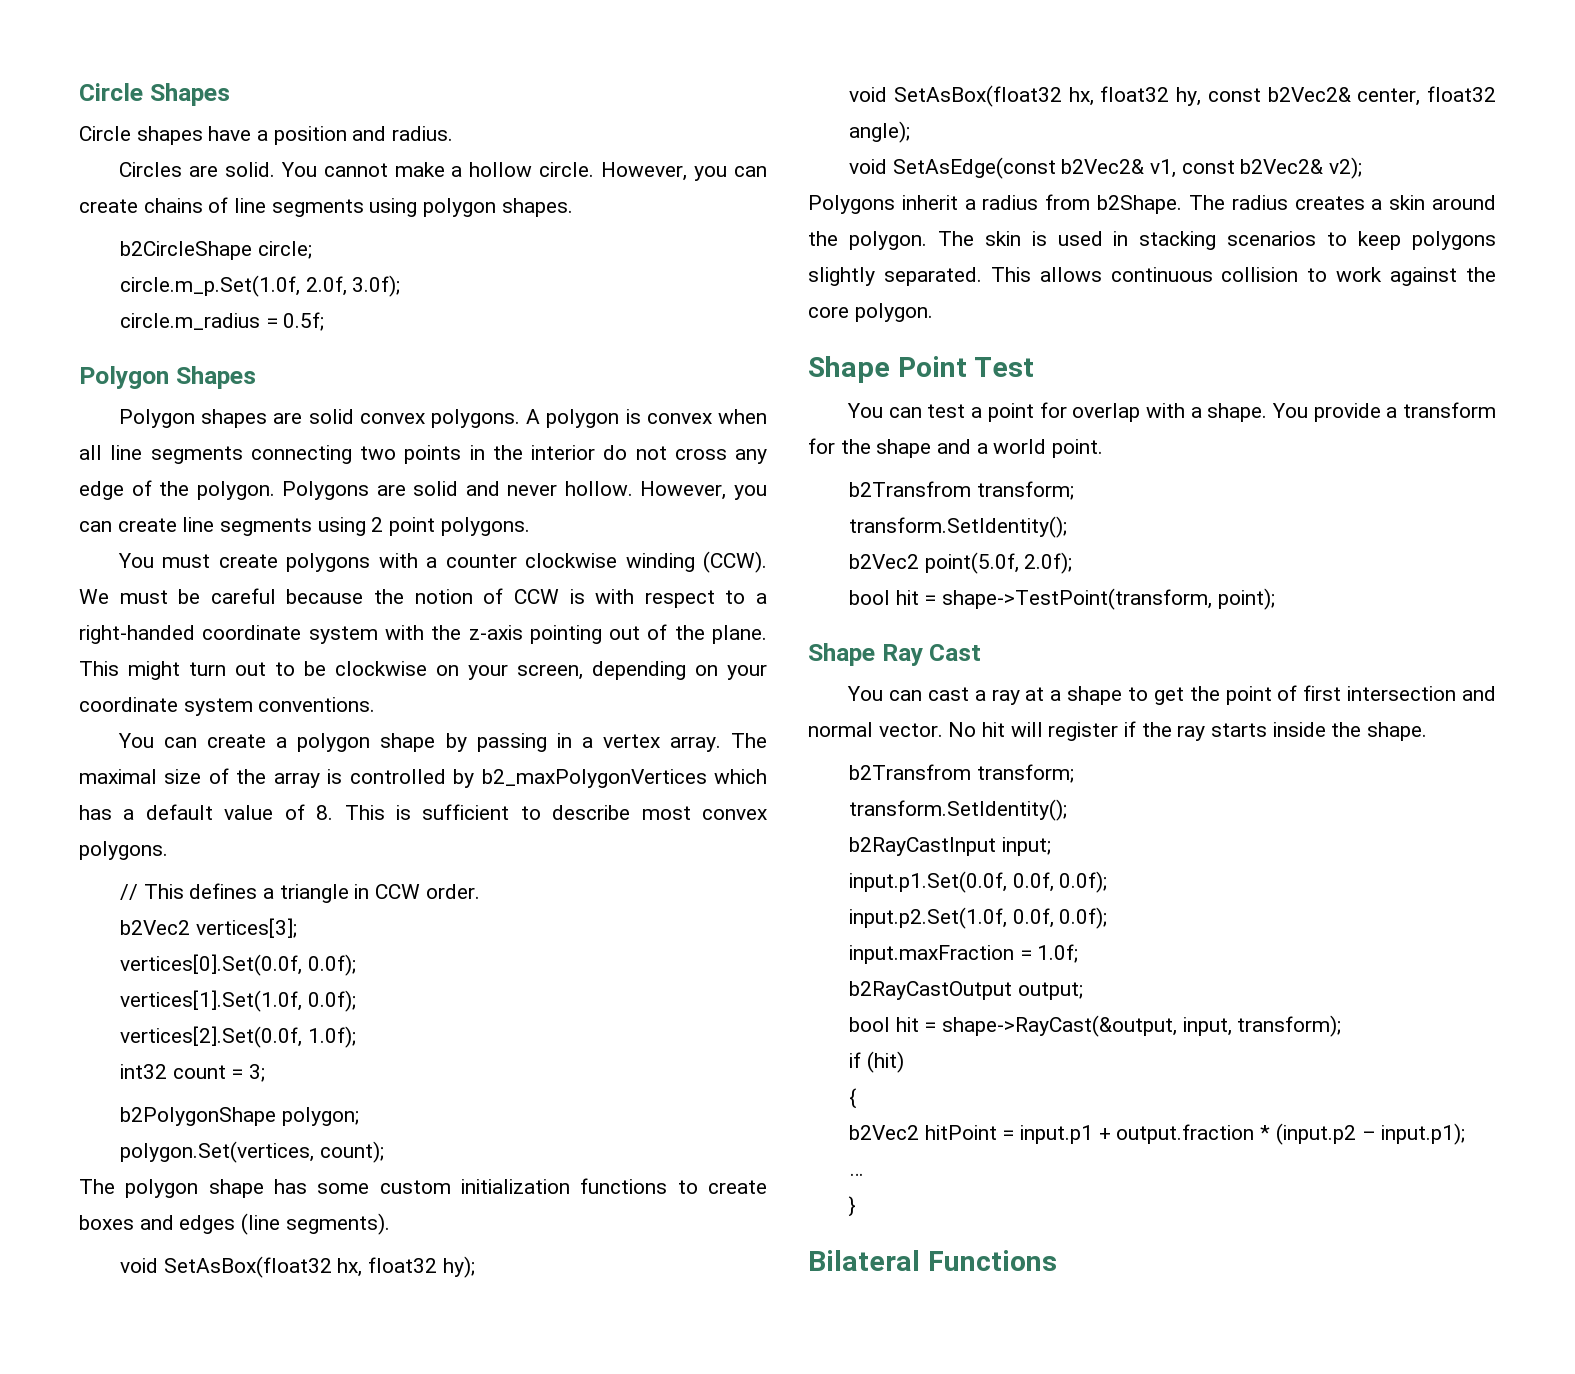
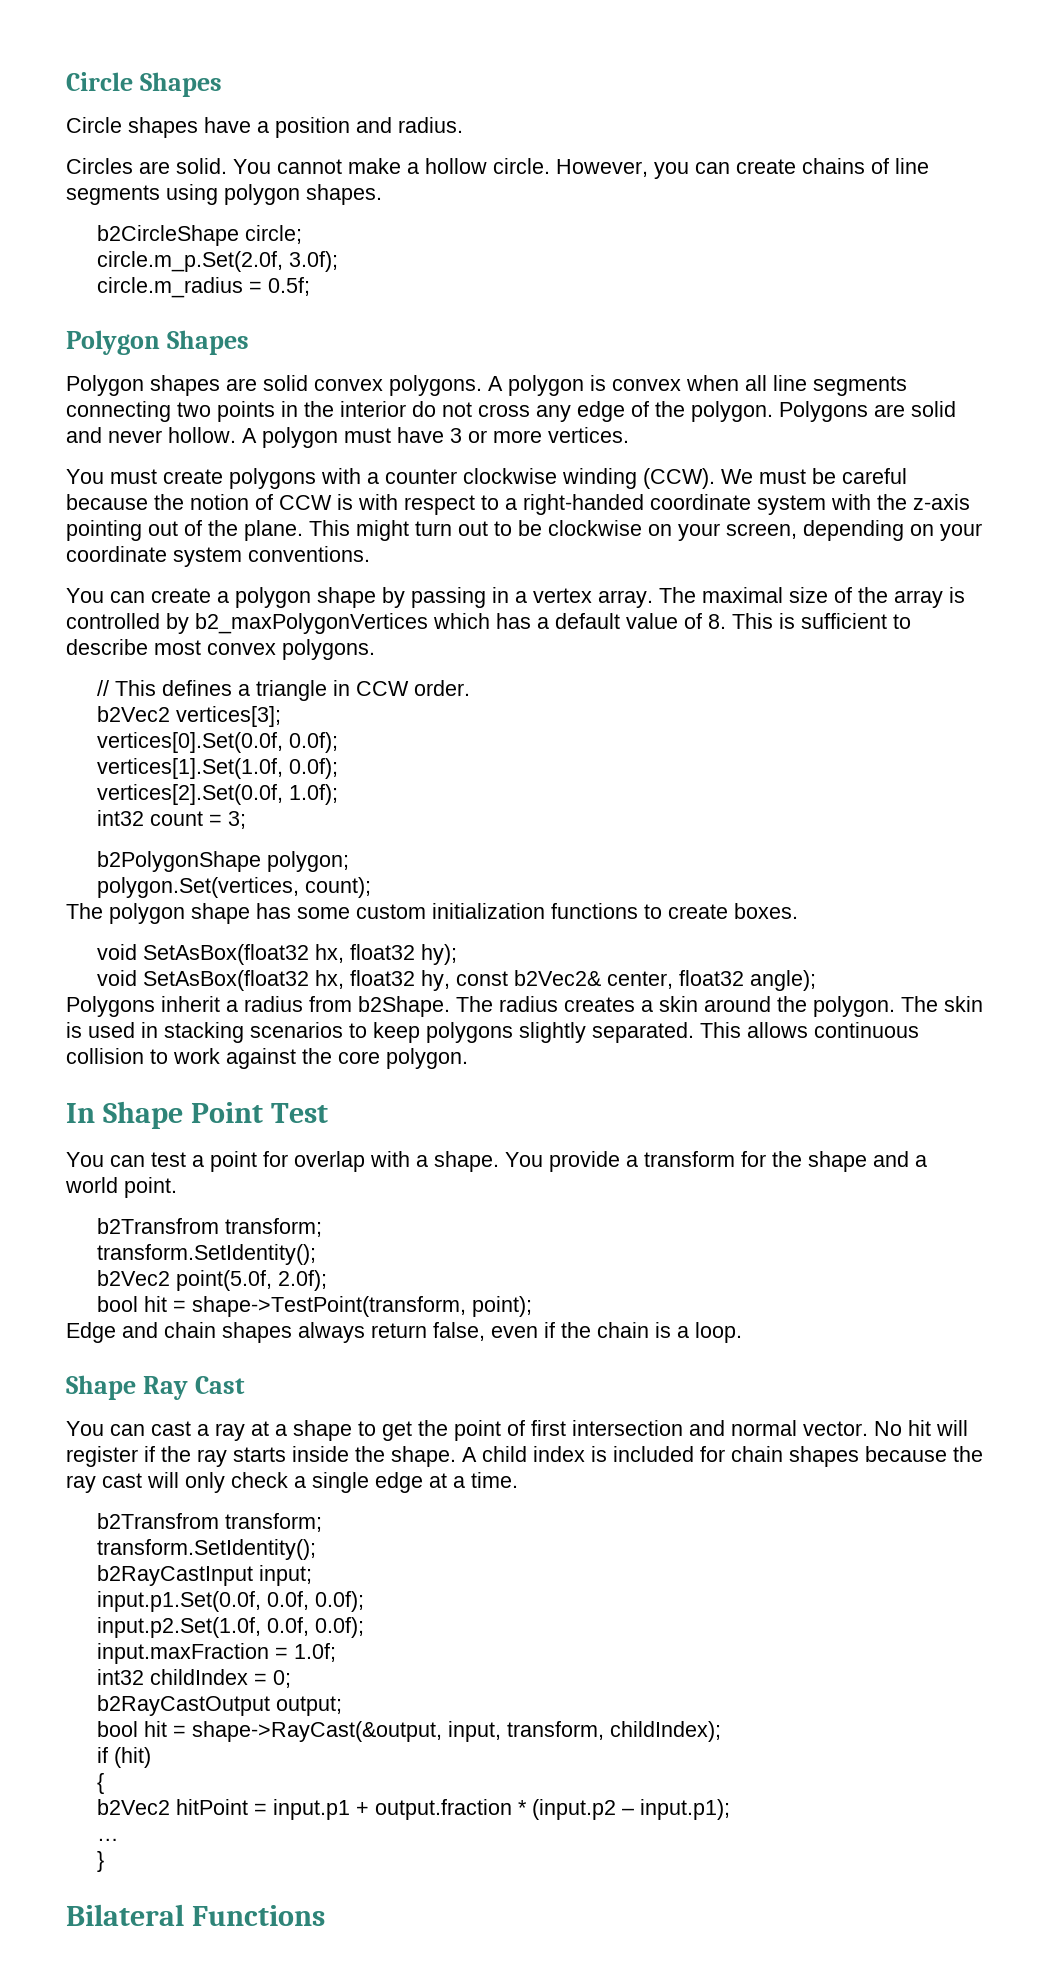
[120,275,347,297] circle.m_p.Set(1.0f, 2.0f, -> [97,251,284,272] circle.m_p.Set(2.0f,
[640,481,767,500] [79,517,530,536] However, you can create line segments using 2 point polygons. -> [242,427,629,448] A polygon must have 3 or more vertices.
[79,1213,390,1235] boxes and edges (line segments). -> [734,903,798,919] boxes.
[849,157,1363,179] // void SetAsEdge(const b2Vec2& v1, const b2Vec2& v2); -> (817, 980) none
(933, 312) none -> [66,1103,95,1123] In
(1275, 599) none -> [66,1322,742,1343] // Edge and chain shapes always return false, even if the chain is a loop.
(1428, 731) none -> [462,1446,983,1467] [66,1472,518,1493] A child index is included for chain shapes because the ray cast will only check a single edge at a time.
(1079, 953) none -> [97,1669,292,1688] // int32 childIndex = 0;
[1237,1015,1342,1037] transform); -> [507,1721,722,1742] transform, childIndex);

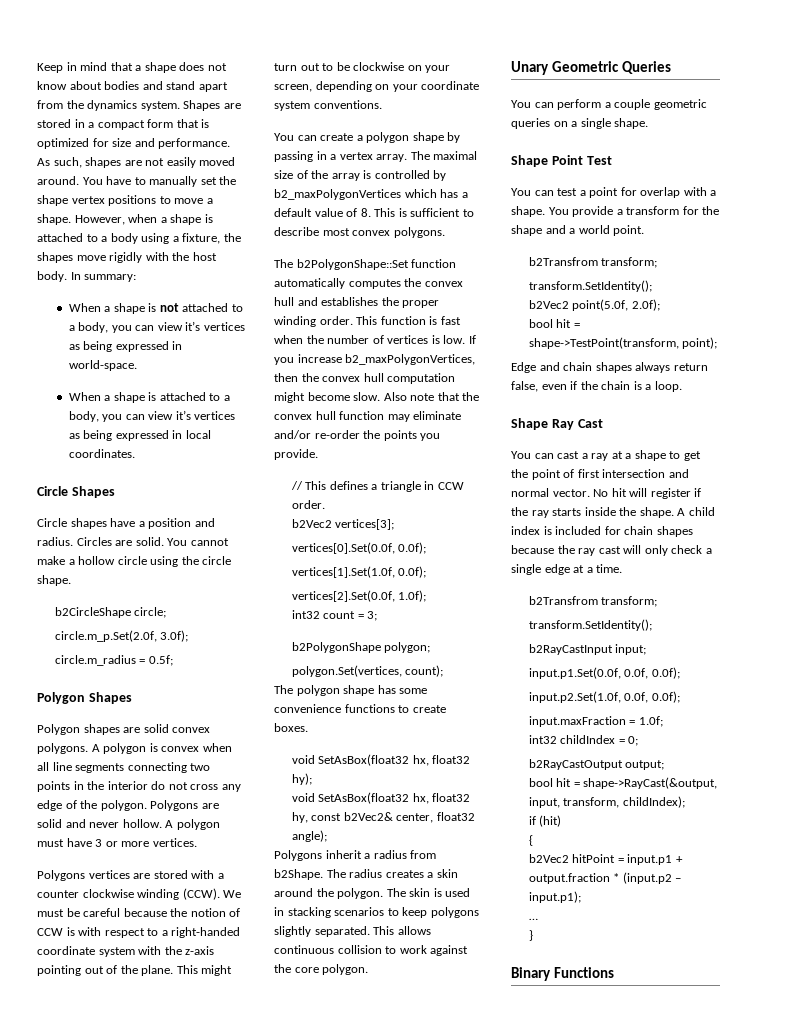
(66, 81) none -> [37,62,227,73] [37,81,228,92] [37,100,241,111] [37,119,210,130] [37,138,231,149] [37,157,236,168] [37,176,237,187] [37,195,213,206] [37,214,213,225] [37,233,241,244] [37,252,217,263] [37,271,137,282] [68,303,244,314] [68,321,246,333] [68,341,183,352] [68,360,137,371] [68,392,231,403] [68,410,236,422] [68,430,211,441] [68,449,135,458] Keep in mind that a shape does not know about bodies and stand apart from the dynamics system. Shapes are stored in a compact form that is optimized for size and performance. As such, shapes are not easily moved around. You have to manually set the shape vertex positions to move a shape. However, when a shape is attached to a body using a fixture, the shapes move rigidly with the host body. In summary: // When a shape is not attached to a body, you can view it’s vertices as being expressed in world-space. // When a shape is attached to a body, you can view it’s vertices as being expressed in local coordinates. //
(463, 125) // -> (73, 541) none
[493,158,929,179] [66,184,382,205] circle. However, you can create chains of line segments using polygon shapes. -> [117,556,232,567] [37,575,71,586] circle using the circle shape.
[66,468,316,489] You must create polygons -> [37,870,188,881] Polygons vertices are stored
(375, 649) none -> [274,259,457,270] [274,278,463,289] [274,297,440,308] [274,316,461,327] [274,335,476,344] [274,354,476,365] [274,373,456,384] [274,392,480,403] [274,411,462,422] [274,430,441,441] [274,449,318,460] // The b2PolygonShape::Set function automatically computes the convex hull and establishes the proper winding order. This function is fast when the number of vertices is low. If you increase b2_maxPolygonVertices, then the convex hull computation might become slow. Also note that the convex hull function may eliminate and/or re-order the points you provide.
[356,903,545,919] custom initialization -> [274,704,341,713] convenience
[66,1103,95,1123] In -> [511,61,672,75] [511,99,707,110] [511,118,649,129] Unary Geometric Queries // You can perform a couple geometric queries on a single shape. //
[66,1904,184,1926] Bilateral -> [511,967,551,981] Binary

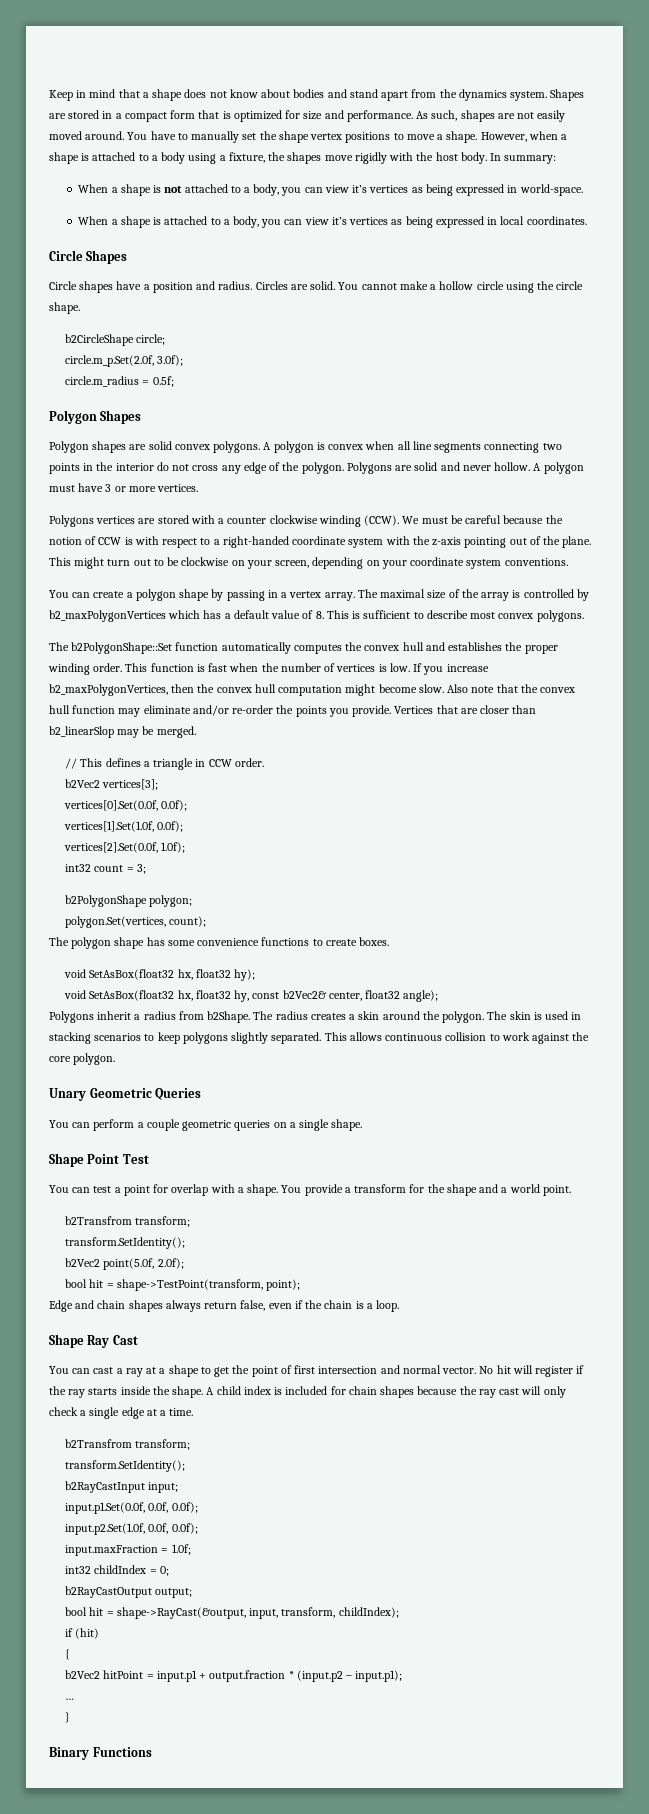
(318, 454) none -> [394,705,537,714] [49,726,196,738] Vertices that are closer than b2_linearSlop may be merged.

